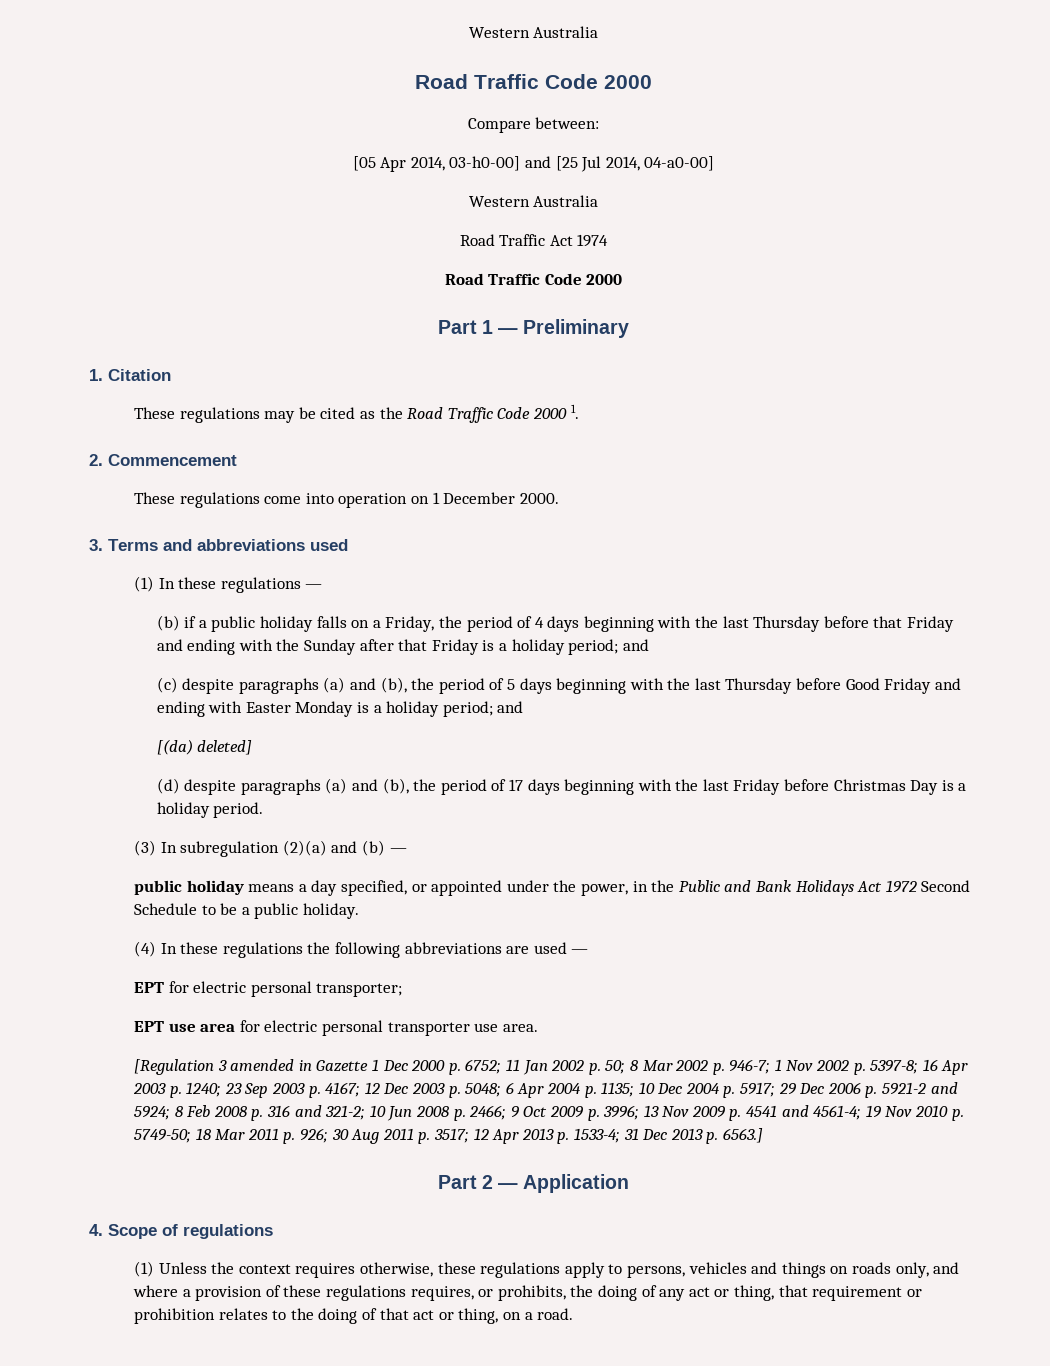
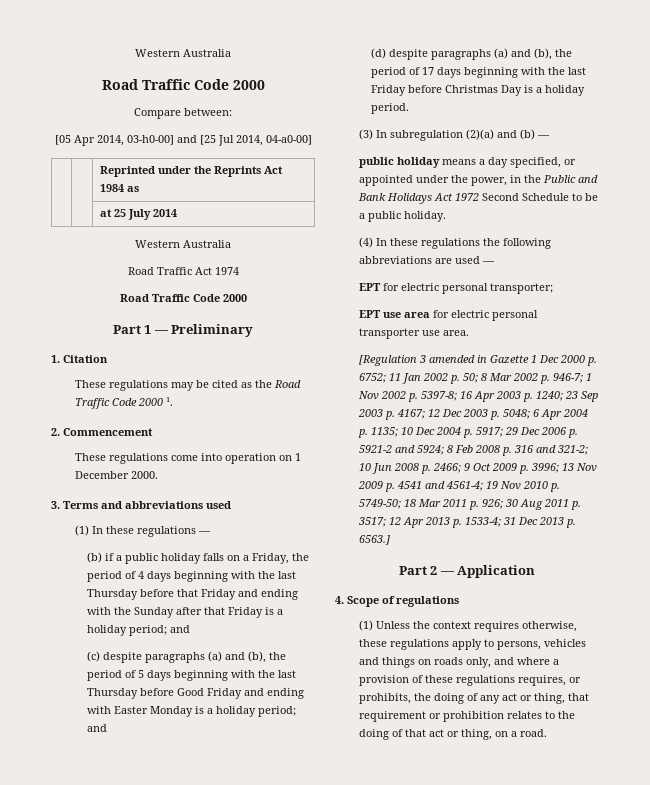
(715, 163) none -> [99,166,283,177] [99,184,139,192] [99,209,177,220] // | | Reprinted under the Reprints Act 1984 as // | | at 25 July 2014
[156,739,253,755] // [(da) deleted] -> (108, 728) none

